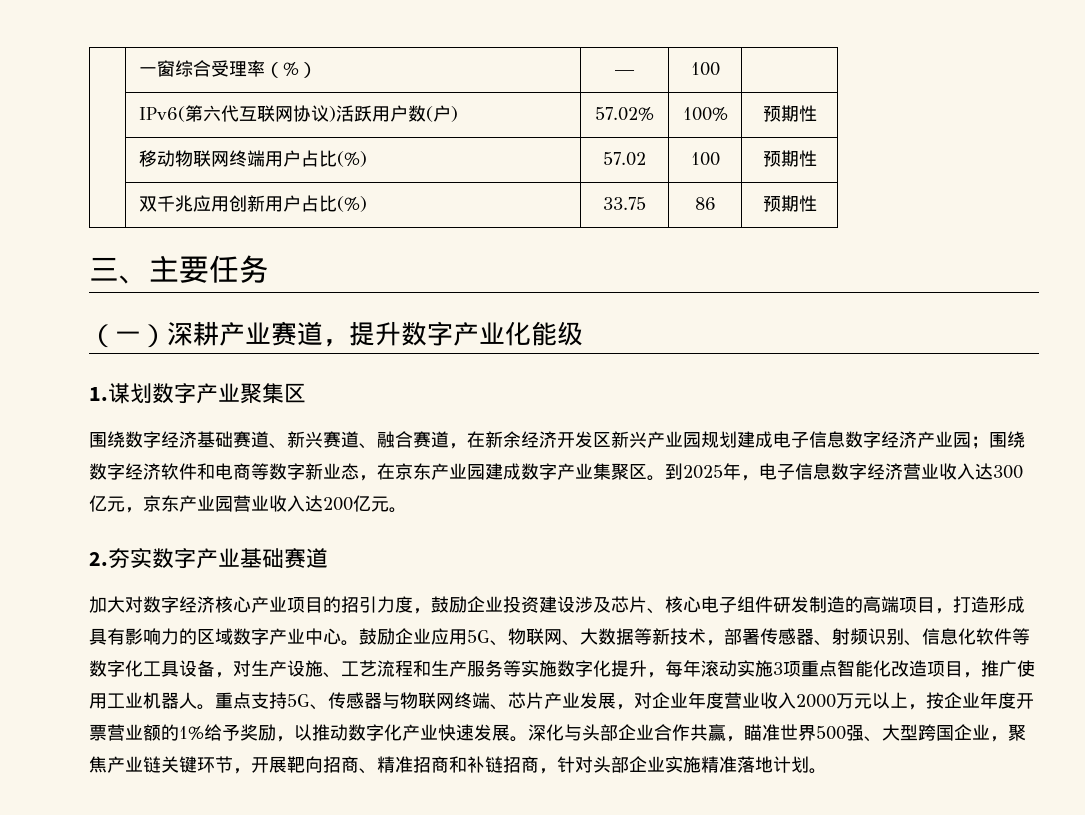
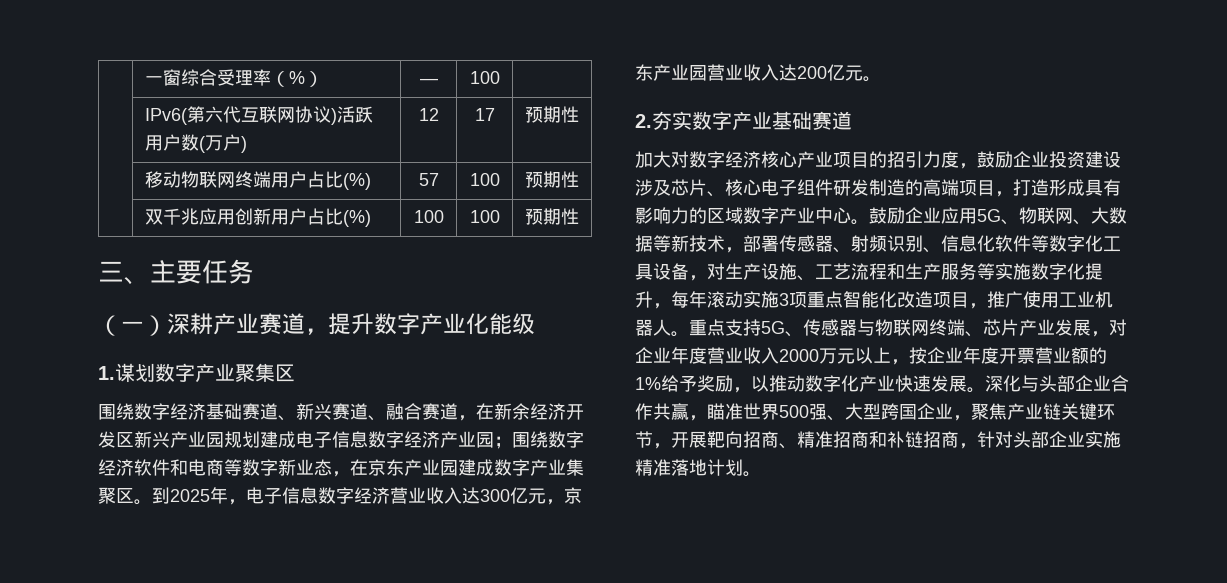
(433, 114) none -> [204,135,223,151] 万
[595,107,654,121] [682,107,728,121] 57.02% | 100% -> [418,108,439,121] [474,108,495,121] 12 | 17
[603,152,646,166] 57.02 -> [418,173,439,186] 57
[603,197,646,210] [694,197,716,210] 33.75 | 86 -> [413,210,444,223] [469,210,500,223] 100 | 100

